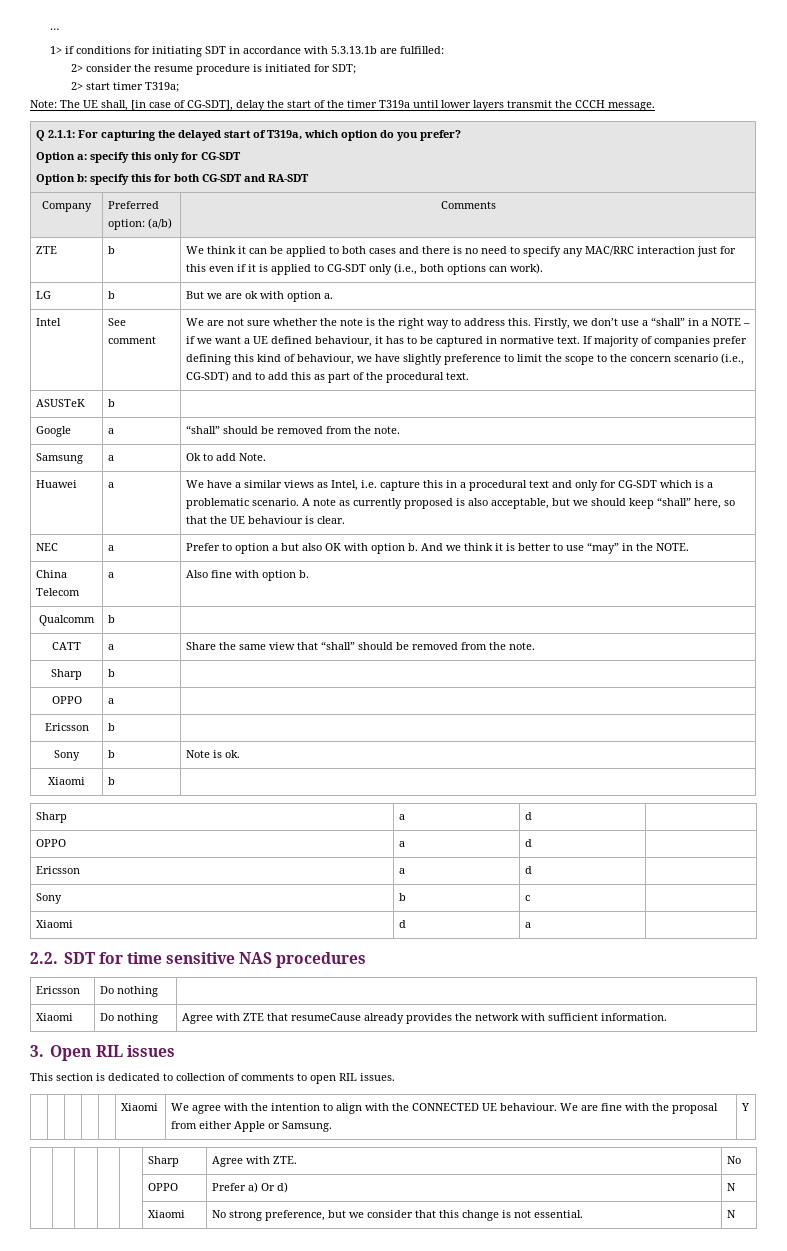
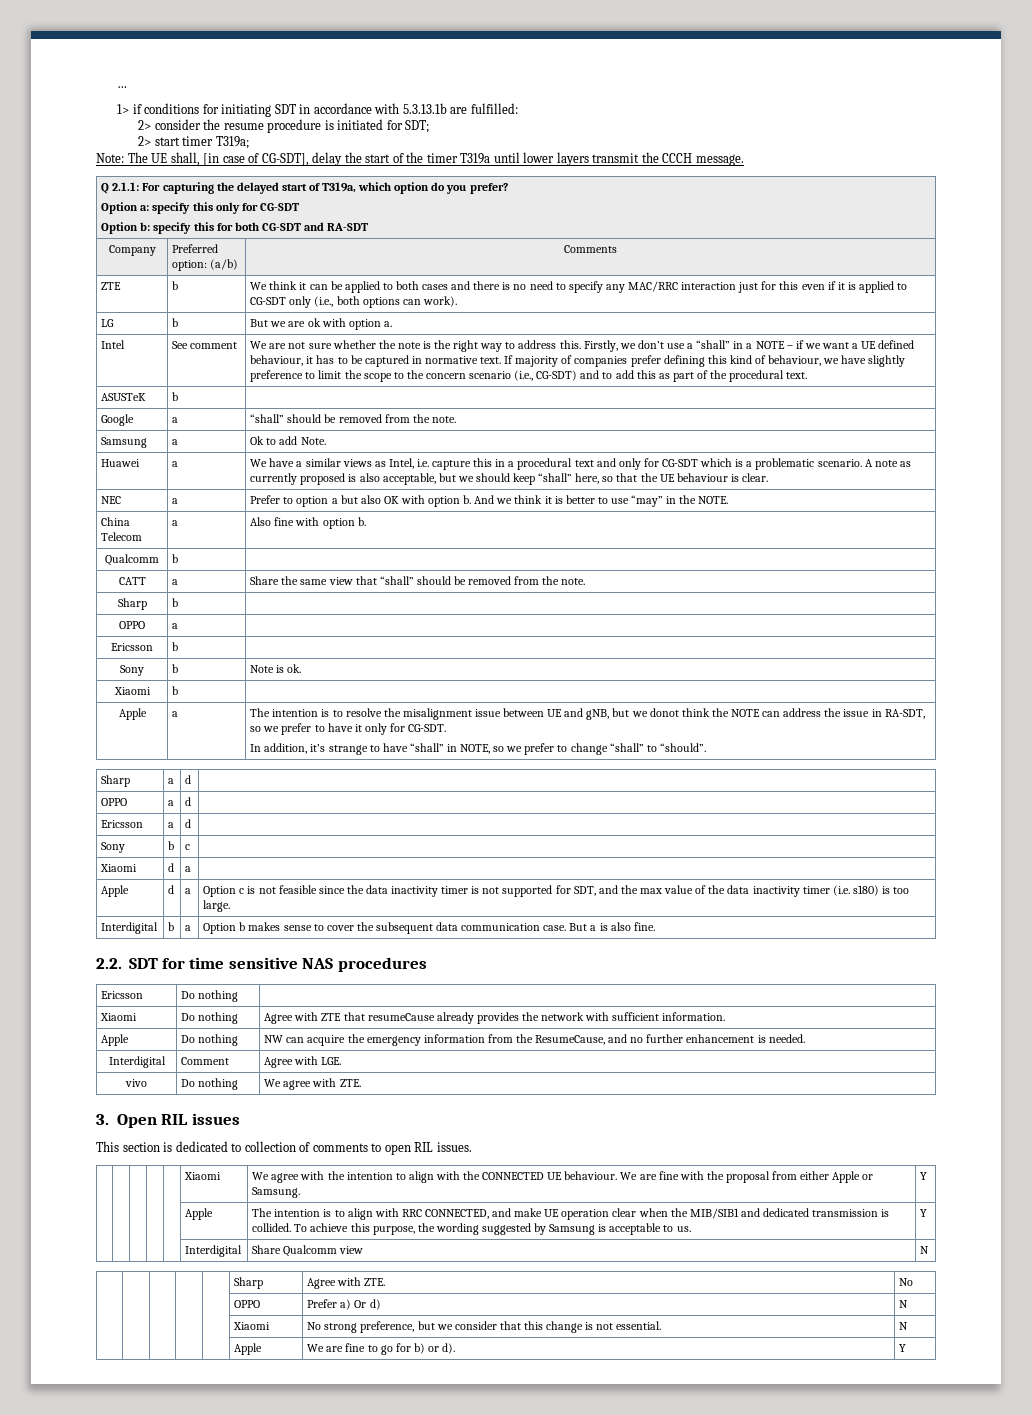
(115, 781) none -> [118,708,147,720] [172,711,179,717] [250,708,925,720] [250,723,447,735] [250,743,706,755] // Apple | a | The intention is to resolve the misalignment issue between UE and gNB, but we donot think the NOTE can address the issue in RA-SDT, so we prefer to have it only for CG-SDT. // In addition, it’s strange to have “shall” in NOTE, so we prefer to change “shall” to “should”.
(531, 925) none -> [101,885,130,897] [168,885,175,894] [185,888,192,894] [203,885,910,897] [203,900,231,912] [101,922,159,934] [168,922,175,931] [185,925,192,931] [203,922,655,934] // Apple | d | a | Option c is not feasible since the data inactivity timer is not supported for SDT, and the max value of the data inactivity timer (i.e. s180) is too large. // Interdigital | b | a | Option b makes sense to cover the subsequent data communication case. But a is also fine.
(667, 1017) none -> [101,1034,130,1046] [181,1034,239,1046] [264,1034,805,1046] [108,1056,166,1068] [181,1057,230,1065] [264,1056,342,1068] [125,1079,147,1087] [181,1078,239,1090] [264,1078,361,1090] // Apple | Do nothing | NW can acquire the emergency information from the ResumeCause, and no further enhancement is needed. // Interdigital | Comment | Agree with LGE. // vivo | Do nothing | We agree with ZTE.
(749, 1107) none -> [185,1208,214,1220] [252,1208,890,1220] [252,1223,691,1235] [920,1209,928,1217] [185,1245,243,1257] [252,1245,364,1257] [920,1246,930,1254] // | | | | | Apple | The intention is to align with RRC CONNECTED, and make UE operation clear when the MIB/SIB1 and dedicated transmission is collided. To achieve this purpose, the wording suggested by Samsung is acceptable to us. | Y // | | | | | Interdigital | Share Qualcomm view | N
(736, 1214) none -> [234,1343,263,1355] [307,1343,456,1355] [899,1344,907,1352] // | | | | | Apple | We are fine to go for b) or d). | Y

